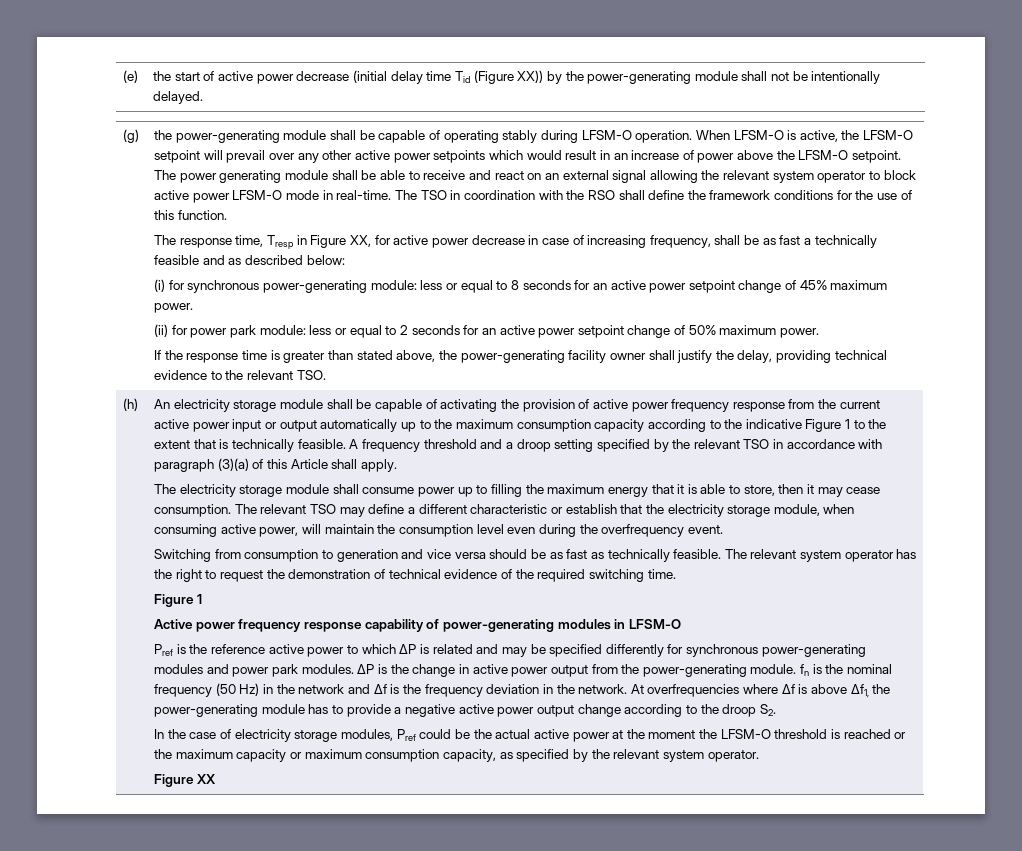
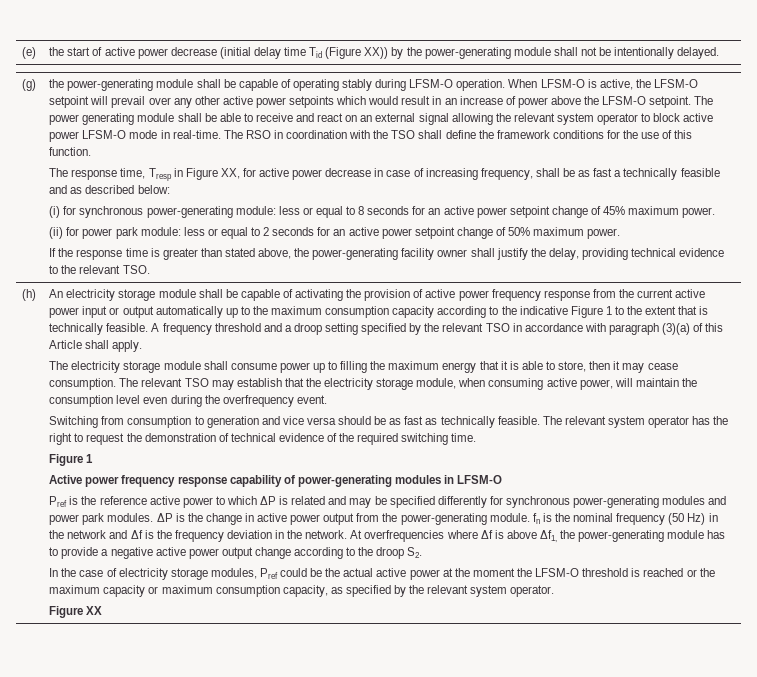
[420,190,447,200] TSO -> [245,130,271,139] RSO
[587,190,615,200] RSO -> [391,130,416,139] TSO
[368,504,563,514] define a different characteristic or -> (234, 385) none

